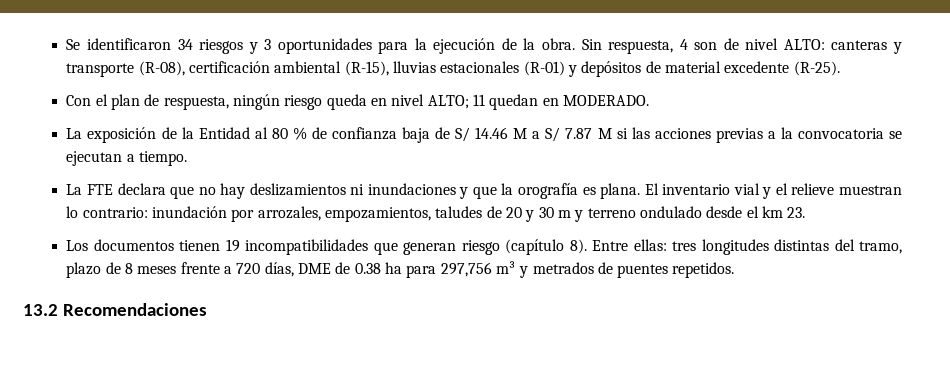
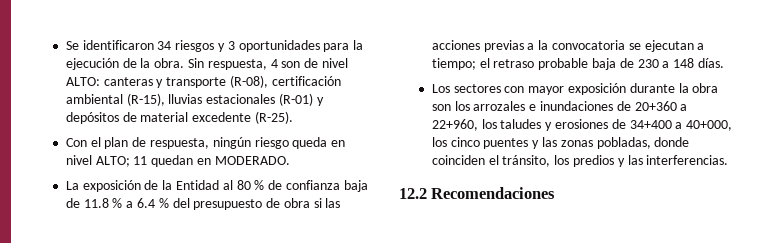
[455,127,612,142] S/ 14.46 M a S/ 7.87 M -> [83,198,310,210] 11.8 % a 6.4 % del presupuesto de obra
[139,151,188,166] [66,183,902,199] [66,206,806,222] [66,239,902,255] [66,261,735,278] [23,304,58,316] tiempo. // La FTE declara que no hay deslizamientos ni inundaciones y que la orografía es plana. El inventario vial y el relieve muestran lo contrario: inundación por arrozales, empozamientos, taludes de 20 y 30 m y terreno ondulado desde el km 23. // Los documentos tienen 19 incompatibilidades que generan riesgo (capítulo 8). Entre ellas: tres longitudes distintas del tramo, plazo de 8 meses frente a 720 días, DME de 0.38 ha para 297,756 m³ y metrados de puentes repetidos. // 13.2 -> [431,58,724,70] [431,83,719,95] [431,101,688,111] [431,119,733,131] [431,137,690,149] [431,155,729,167] [399,188,427,199] tiempo; el retraso probable baja de 230 a 148 días. // Los sectores con mayor exposición durante la obra son los arrozales e inundaciones de 20+360 a 22+960, los taludes y erosiones de 34+400 a 40+000, los cinco puentes y las zonas pobladas, donde coinciden el tránsito, los predios y las interferencias. // 12.2

